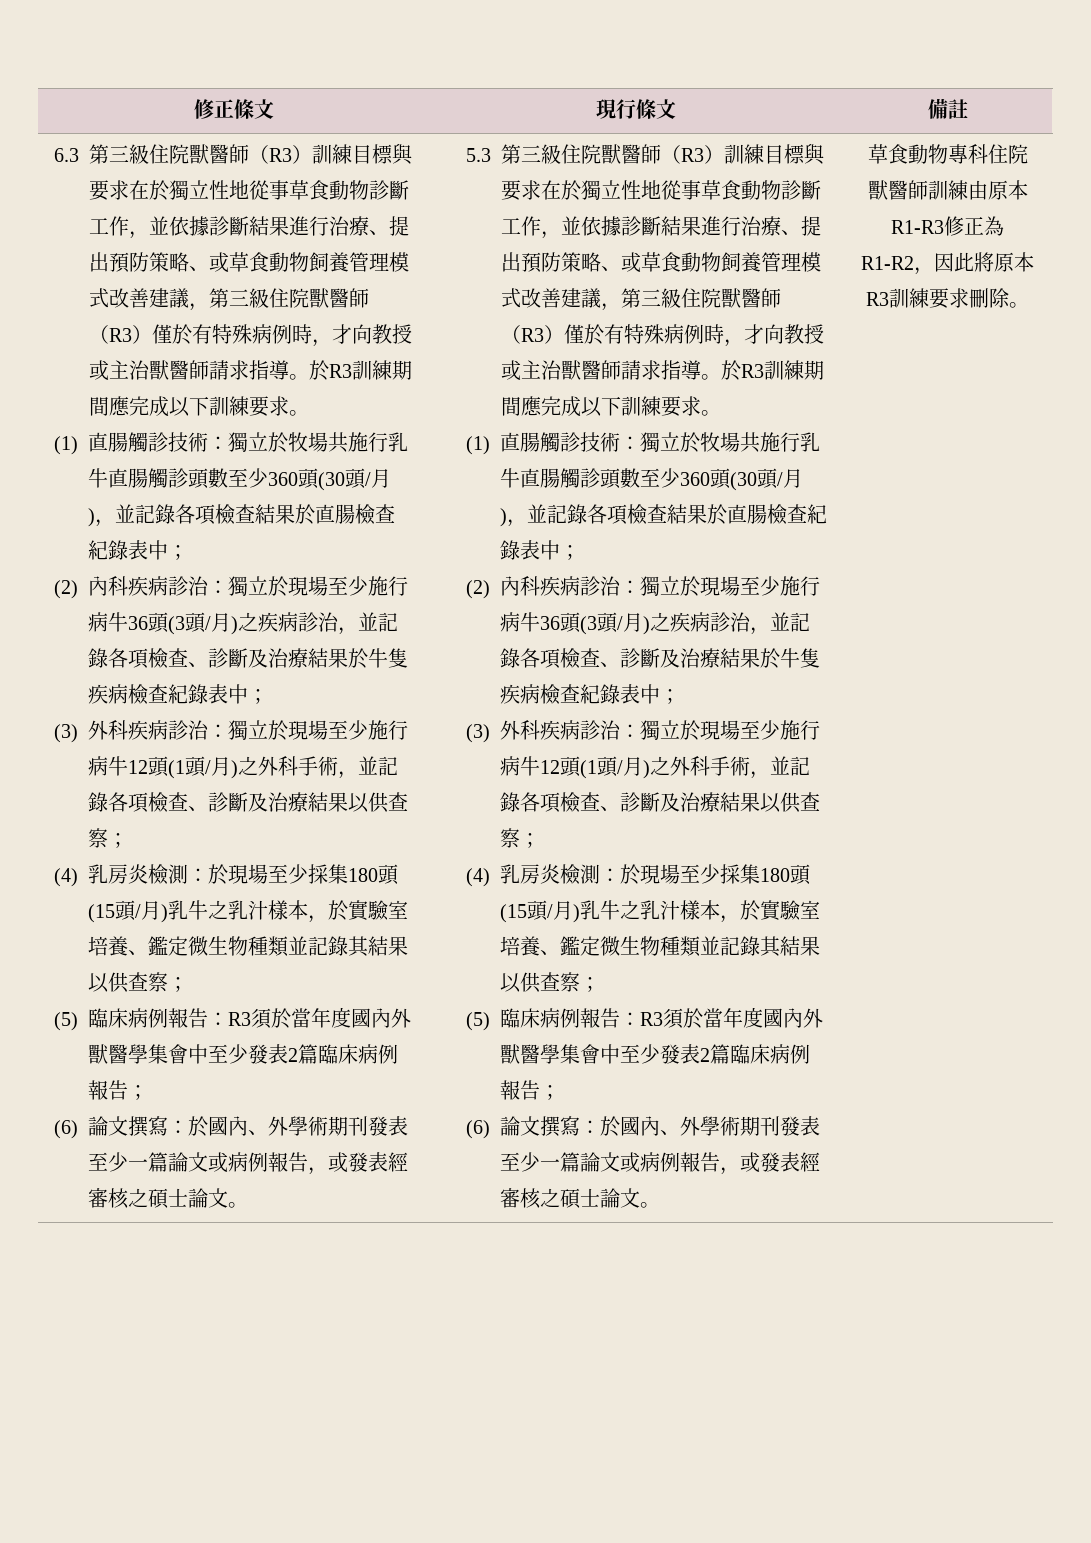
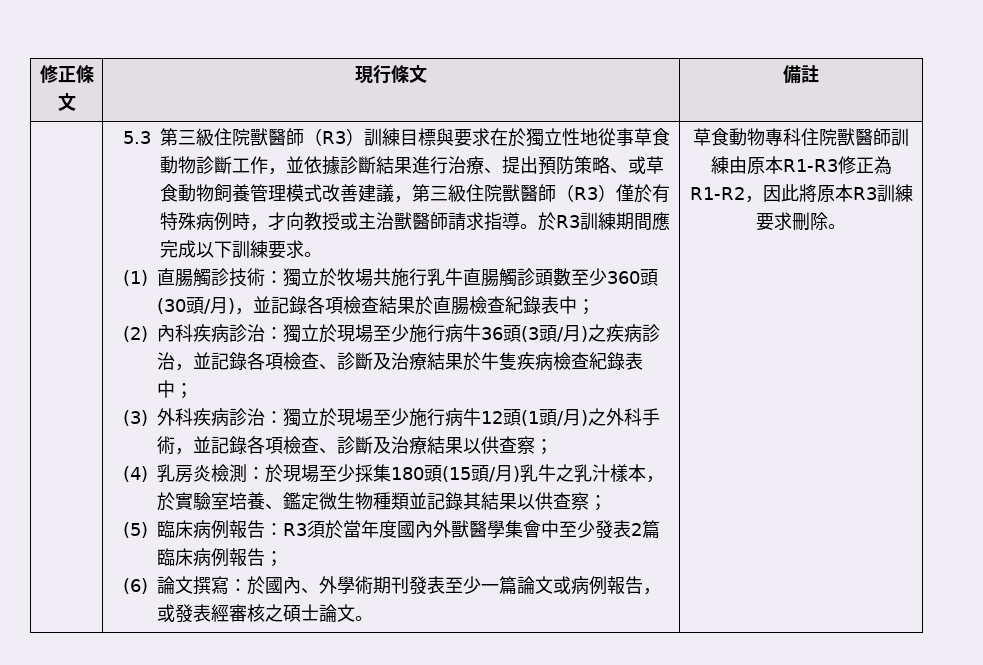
[53,143,413,165] [88,180,409,201] [88,216,409,239] [88,252,409,273] [88,288,369,311] [88,324,412,347] [88,360,412,381] [88,396,309,417] [53,432,408,455] [87,468,391,491] [87,504,395,527] [87,540,188,560] [53,576,408,599] [87,612,398,635] [87,648,408,669] [87,684,268,705] [53,720,408,743] [87,756,398,779] [87,792,408,813] [87,828,128,848] [53,864,399,887] [87,900,408,923] [87,936,408,957] [87,972,188,993] [53,1007,411,1031] [87,1044,398,1064] [87,1080,148,1100] [53,1116,408,1139] [87,1152,408,1175] [87,1188,248,1209] 6.3第三級住院獸醫師（R3）訓練目標與要求在於獨立性地從事草食動物診斷工作，並依據診斷結果進行治療、提出預防策略、或草食動物飼養管理模式改善建議，第三級住院獸醫師（R3）僅於有特殊病例時，才向教授或主治獸醫師請求指導。於R3訓練期間應完成以下訓練要求。 // (1)直腸觸診技術：獨立於牧場共施行乳牛直腸觸診頭數至少360頭(30頭/月)，並記錄各項檢查結果於直腸檢查紀錄表中； // (2)內科疾病診治：獨立於現場至少施行病牛36頭(3頭/月)之疾病診治，並記錄各項檢查、診斷及治療結果於牛隻疾病檢查紀錄表中； // (3)外科疾病診治：獨立於現場至少施行病牛12頭(1頭/月)之外科手術，並記錄各項檢查、診斷及治療結果以供查察； // (4)乳房炎檢測：於現場至少採集180頭(15頭/月)乳牛之乳汁樣本，於實驗室培養、鑑定微生物種類並記錄其結果以供查察； // (5)臨床病例報告：R3須於當年度國內外獸醫學集會中至少發表2篇臨床病例報告； // (6)論文撰寫：於國內、外學術期刊發表至少一篇論文或病例報告，或發表經審核之碩士論文。 -> (819, 74) none

